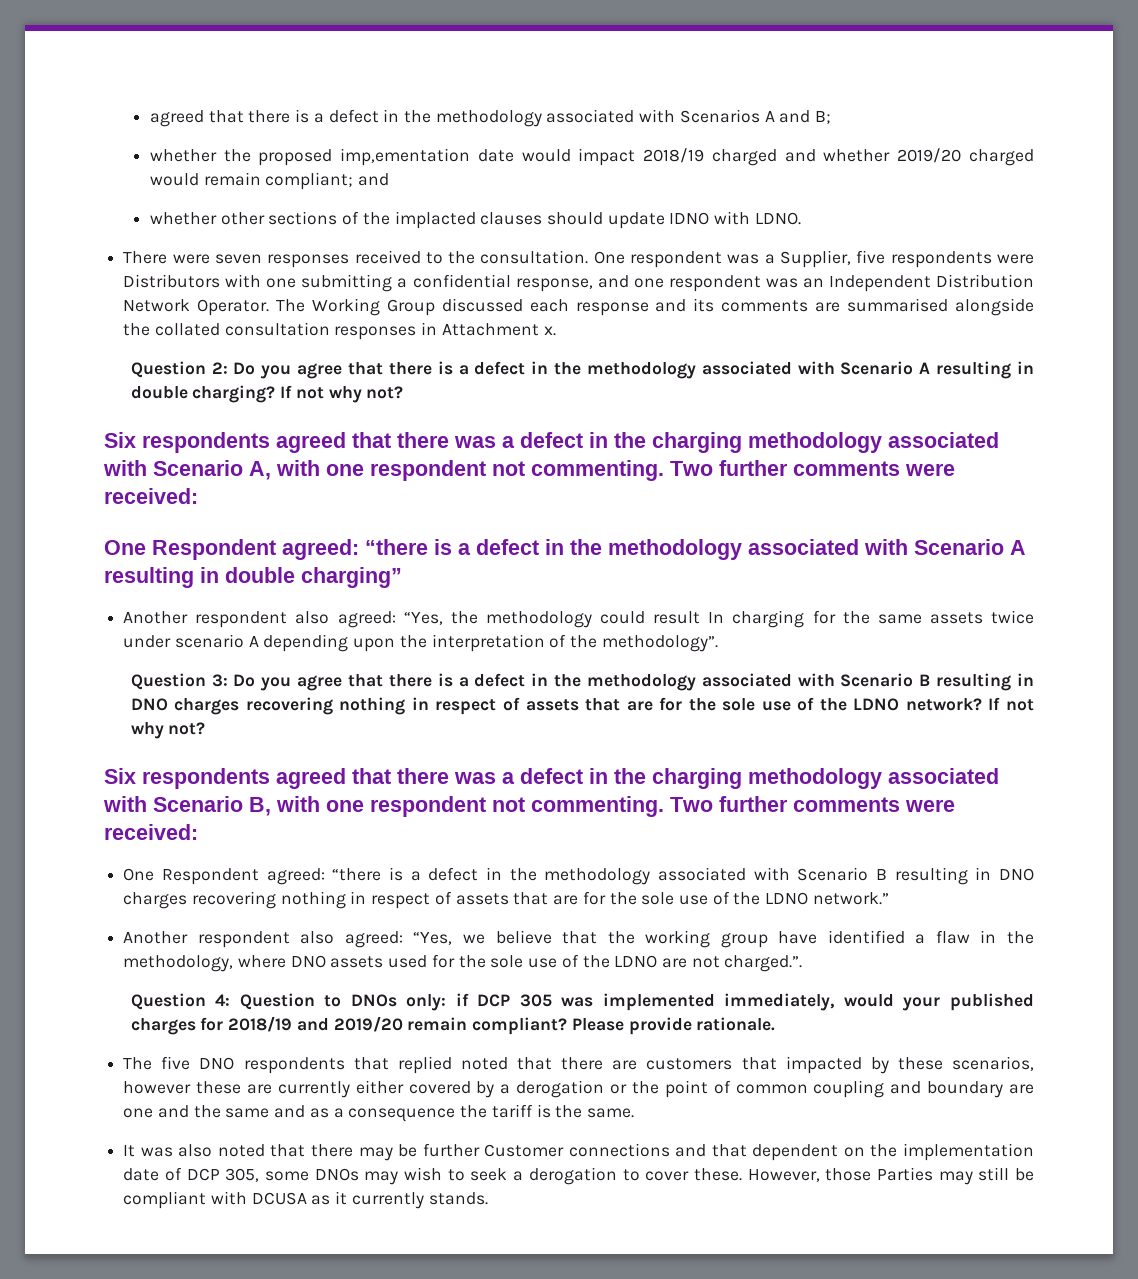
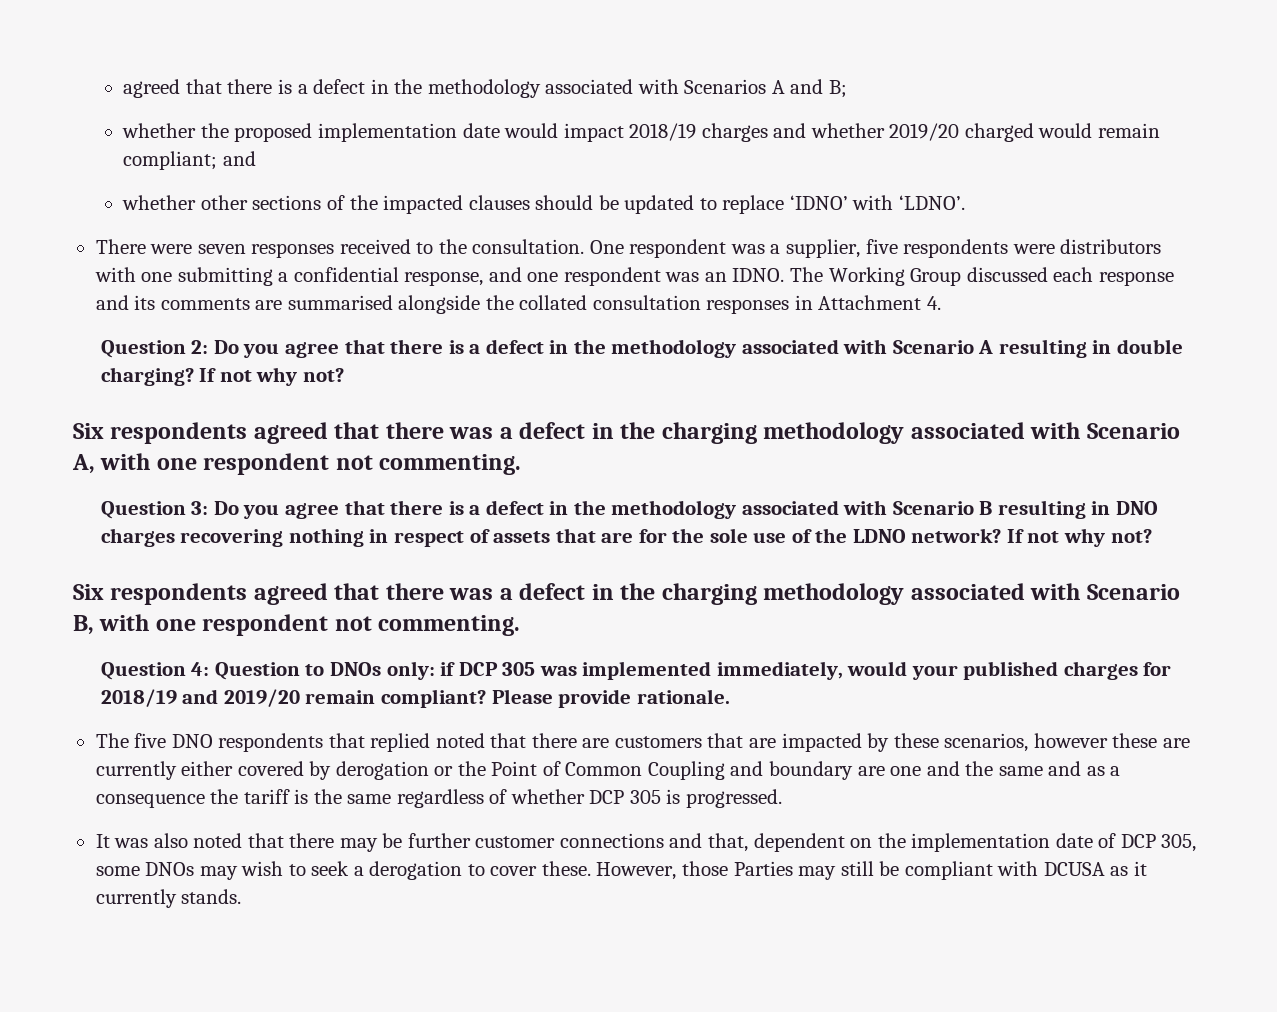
[340,148,471,166] imp,ementation -> [318,123,458,142] implementation
[711,149,777,166] charged -> [701,123,768,142] charges
[394,211,476,229] implacted -> [383,195,464,214] impacted
[607,211,801,229] update IDNO with LDNO. -> [598,195,965,214] be updated to replace ‘IDNO’ with ‘LDNO’.
[780,250,852,268] Supplier, -> [785,239,860,258] supplier,
[123,274,221,288] Distributors -> [1060,239,1162,254] distributors
[828,274,1034,292] [123,299,270,316] Independent Distribution Network Operator. -> [732,268,785,282] IDNO.
[543,326,556,336] x. -> [926,296,941,310] 4.
[670,460,955,476] [104,488,198,504] [104,539,1026,560] [104,567,402,588] [123,610,1034,628] [123,634,718,652] Two further comments were received: // One Respondent agreed: “there is a defect in the methodology associated with Scenario A resulting in double charging” // Another respondent also agreed: “Yes, the methodology could result In charging for the same assets twice under scenario A depending upon the interpretation of the methodology”. -> (522, 464) none
[670,796,955,812] [104,824,198,840] [123,867,1034,885] [123,891,889,909] [123,930,1034,948] [123,954,803,972] Two further comments were received: // One Respondent agreed: “there is a defect in the methodology associated with Scenario B resulting in DNO charges recovering nothing in respect of assets that are for the sole use of the LDNO network.” // Another respondent also agreed: “Yes, we believe that the working group have identified a flaw in the methodology, where DNO assets used for the sole use of the LDNO are not charged.”. -> (521, 625) none
(777, 1063) none -> [748,738,776,748] are
[500,1084,511,1094] a -> (332, 770) none
[664,1080,885,1098] point of common coupling -> [491,761,725,780] Point of Common Coupling
[586,1108,634,1118] same. -> [347,789,782,808] same regardless of whether DCP 305 is progressed.
[484,1144,565,1157] Customer -> [475,836,556,848] customer
[711,1144,747,1157] that -> [707,833,748,852] that,

